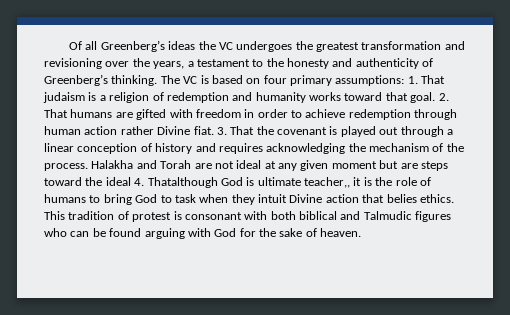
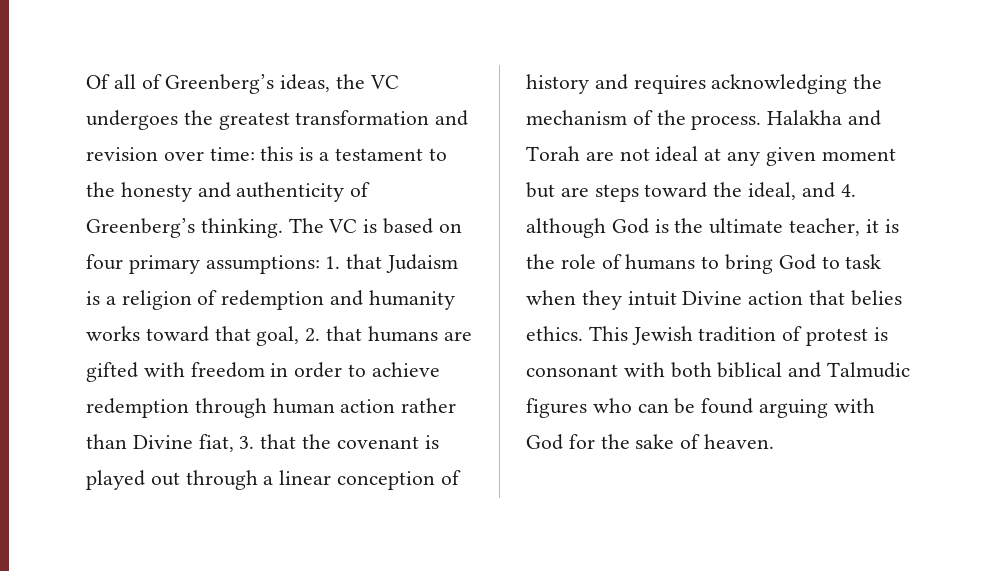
[100,40,196,52] Greenberg’s ideas -> [141,74,331,94] of Greenberg’s ideas,
[44,58,185,69] revisioning over the years, -> [86,146,314,161] revision over time: this is
[421,75,446,84] [43,92,85,103] That judaism -> [346,254,459,273] that Judaism
[410,92,449,103] [44,109,68,118] goal. 2. That -> [256,326,363,346] goal, 2. that
[157,126,255,135] Divine fiat. 3. That -> [86,434,297,452] than Divine fiat, 3. that
[105,177,350,188] ideal 4. Thatalthough God is ultimate teacher,, -> [748,182,856,200] [526,218,861,238] ideal, and 4. although God is the ultimate teacher,
(65, 215) none -> [631,326,693,345] Jewish

